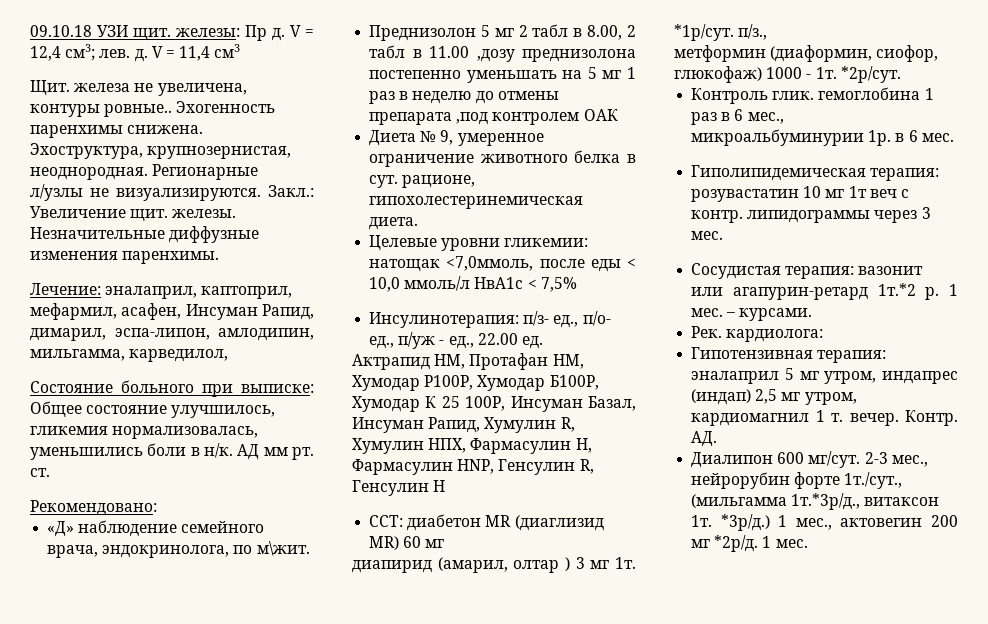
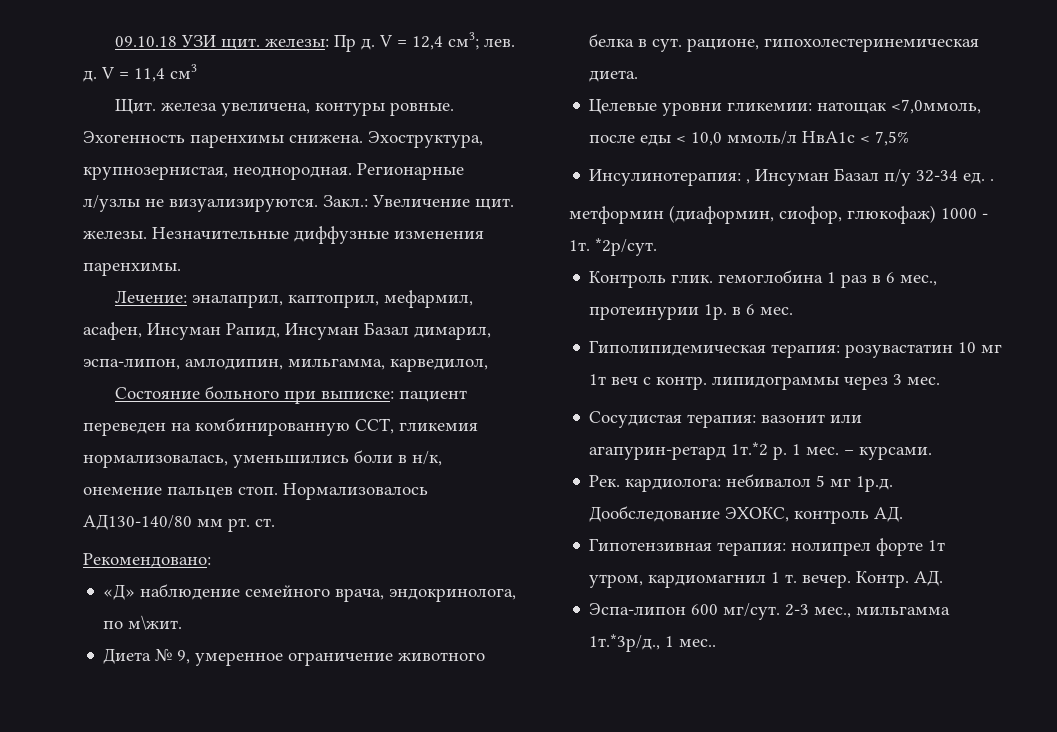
[134,83,154,92] не -> (217, 106) none
[104,104,173,117] ровные.. -> [389,102,454,116] ровные.
(314, 312) none -> [285,322,409,340] Инсуман Базал
[30,401,276,418] Общее состояние улучшилось, -> [398,390,467,402] [83,418,394,436] пациент переведен на комбинированную ССТ,
[204,443,260,460] н/к. АД -> [412,451,442,466] [83,483,428,500] [83,514,192,530] н/к, онемение пальцев стоп. Нормализовалось АД130-140/80
[369,24,636,41] [369,45,636,62] [369,67,636,83] [369,91,559,104] [369,109,618,125] // Преднизолон 5 мг 2 табл в 8.00, 2 табл в 11.00 ,дозу преднизолона постепенно уменьшать на 5 мг 1 раз в неделю до отмены препарата ,под контролем ОАК -> (183, 622) none
[523,311,611,328] [369,332,543,349] [352,353,584,370] [352,375,599,391] [352,396,636,412] [352,417,575,433] [352,438,592,454] [352,459,594,475] [352,480,446,496] [369,514,604,531] [369,536,445,550] [352,557,636,573] [674,24,768,41] п/з- ед., п/о- ед., п/уж - ед., 22.00 ед. // Актрапид НМ, Протафан НМ, Хумодар Р100Р, Хумодар Б100Р, Хумодар К 25 100Р, Инсуман Базал, Инсуман Рапид, Хумулин R, Хумулин НПХ, Фармасулин Н, Фармасулин НNР, Генсулин R, Генсулин Н // ССТ: диабетон МR (диаглизид МR) 60 мг // диапирид (амарил, олтар ) 3 мг 1т. *1р/сут. п/з., -> [746,168,995,186] , Инсуман Базал п/у 32-34 ед. .
[691,129,865,146] микроальбуминурии -> [589,306,700,320] протеинурии
[691,347,887,363] [691,368,958,384] [691,389,801,405] // Гипотензивная терапия: эналаприл 5 мг утром, индапрес (индап) 2,5 мг -> [726,474,894,492] [589,506,904,524] [589,538,946,556] небивалол 5 мг 1р.д. Дообследование ЭХОКС, контроль АД. // Гипотензивная терапия: нолипрел форте 1т
[691,452,774,468] Диалипон -> [589,603,687,615] Эспа-липон
[691,472,903,489] [691,493,940,510] [691,514,958,531] [691,535,808,552] нейрорубин форте 1т./сут., (мильгамма 1т.*3р/д., витаксон 1т. *3р/д.) 1 мес., актовегин 200 мг *2р/д. 1 мес. -> [856,606,951,615] [589,634,717,652] мильгамма 1т.*3р/д., 1 мес..

